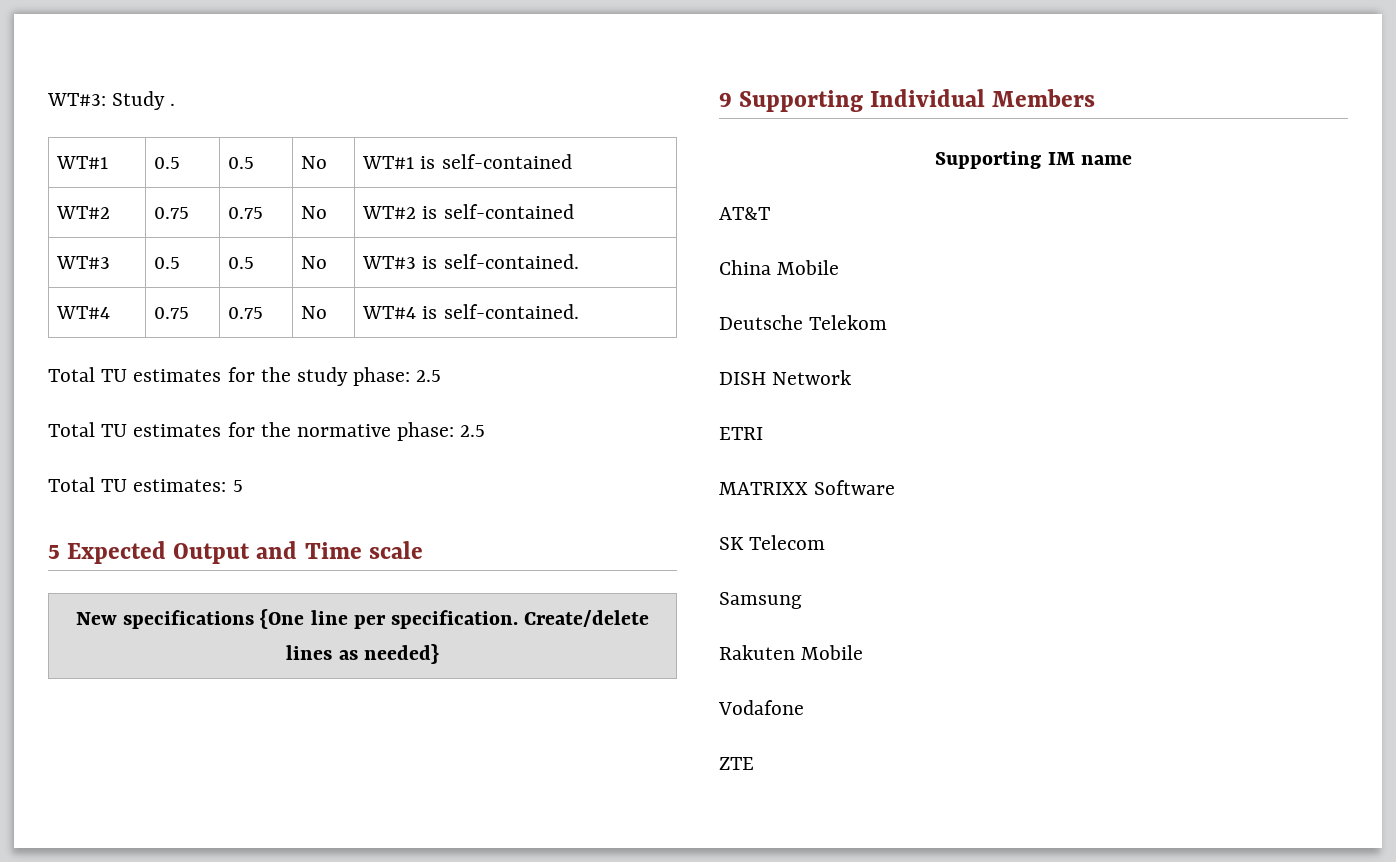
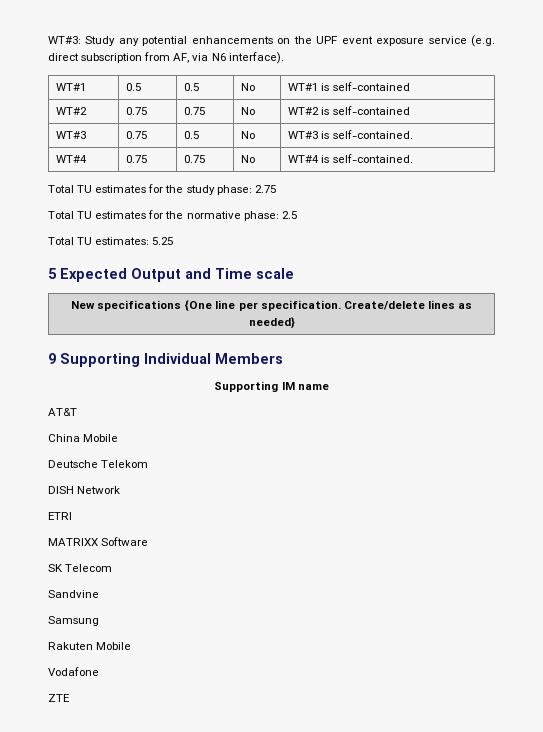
[170,103,176,106] . -> [118,35,495,47] [48,52,284,64] any potential enhancements on the UPF event exposure service (e.g. direct subscription from AF, via N6 interface).
[154,257,181,269] 0.5 -> [126,131,148,139] 0.75
[416,370,442,382] 2.5 -> [254,185,276,193] 2.75
[232,480,243,492] 5 -> [152,237,174,245] 5.25
(826, 542) none -> [48,590,99,598] // Sandvine

